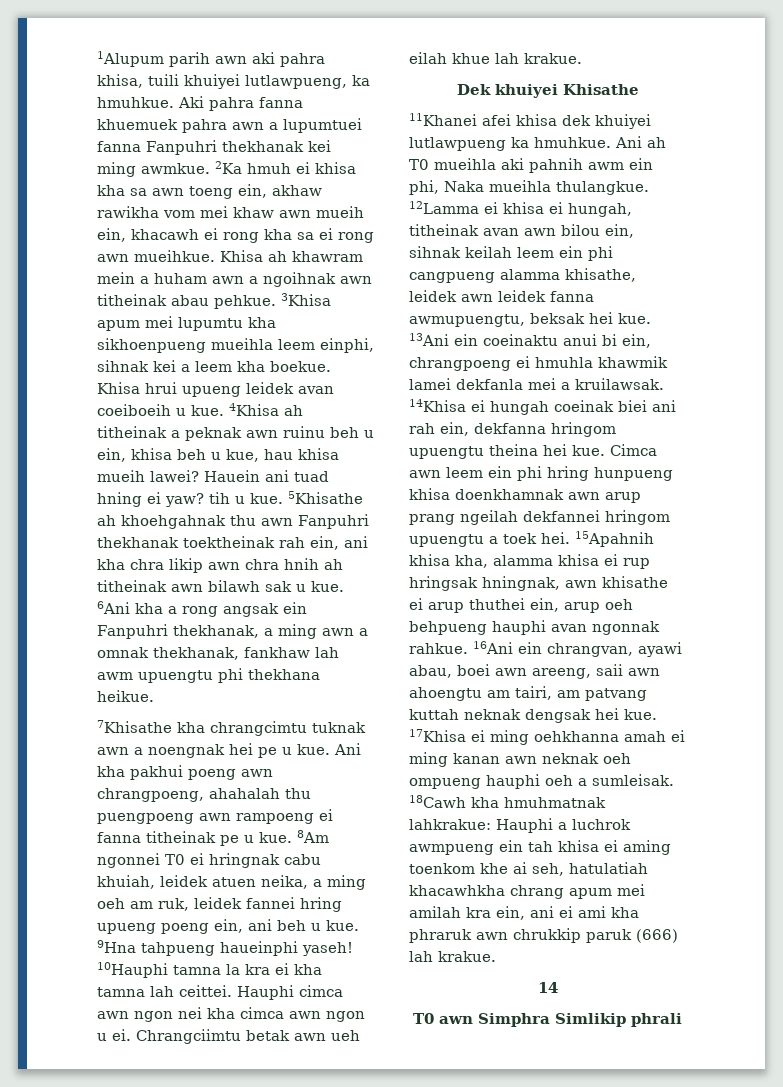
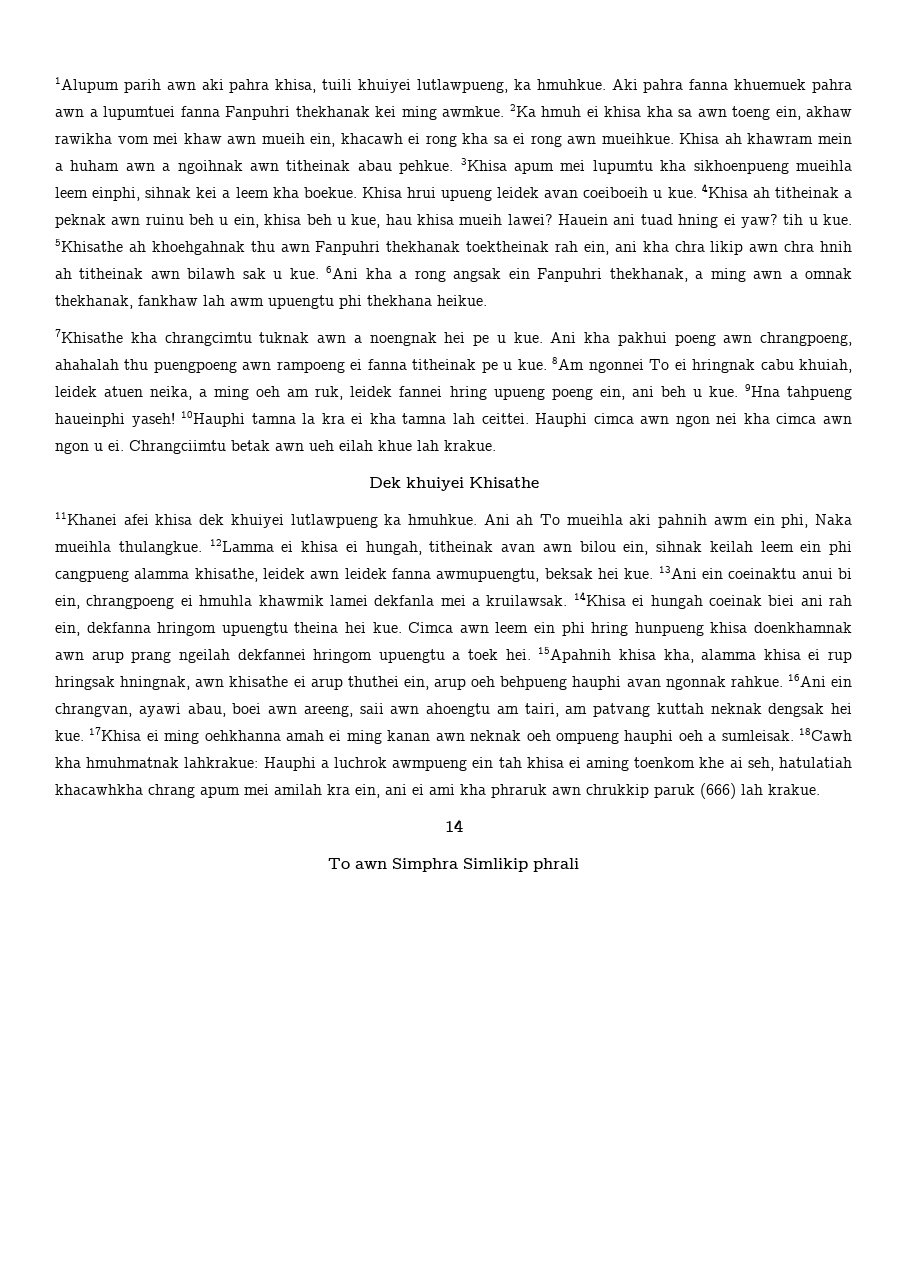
[165,854,185,865] T0 -> [649,359,670,370] To
[409,159,429,170] T0 -> [540,514,561,525] To
[413,1013,434,1024] T0 -> [328,858,350,869] To

